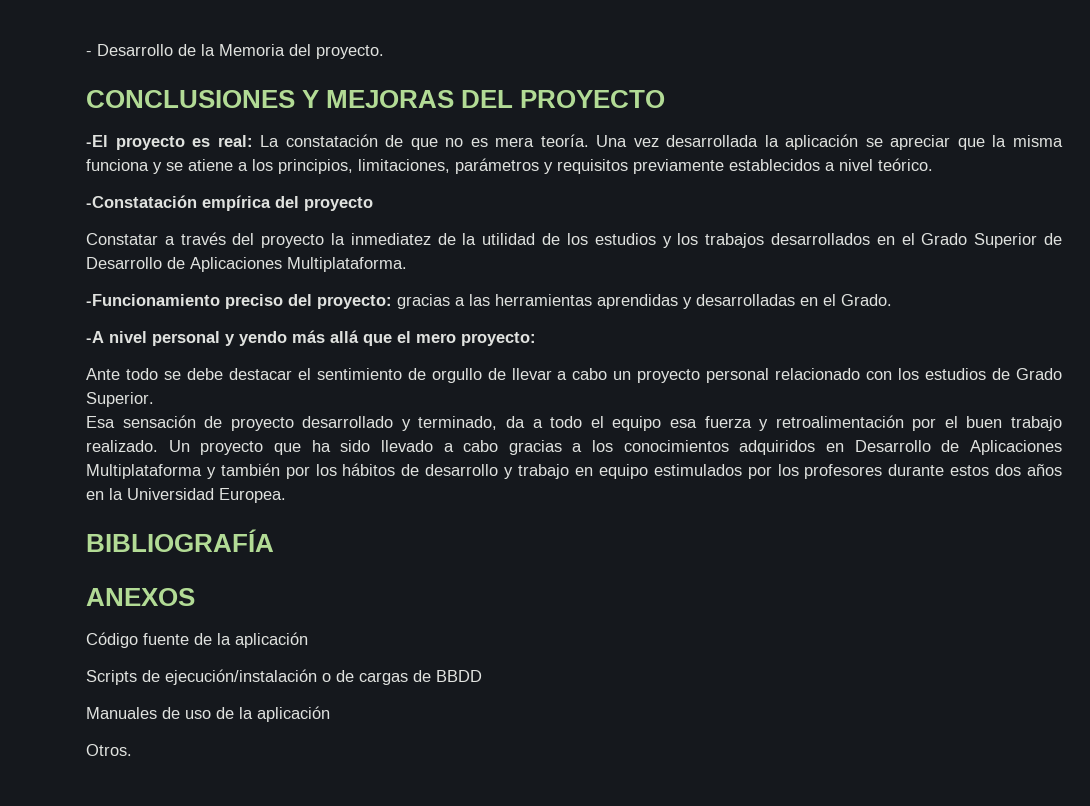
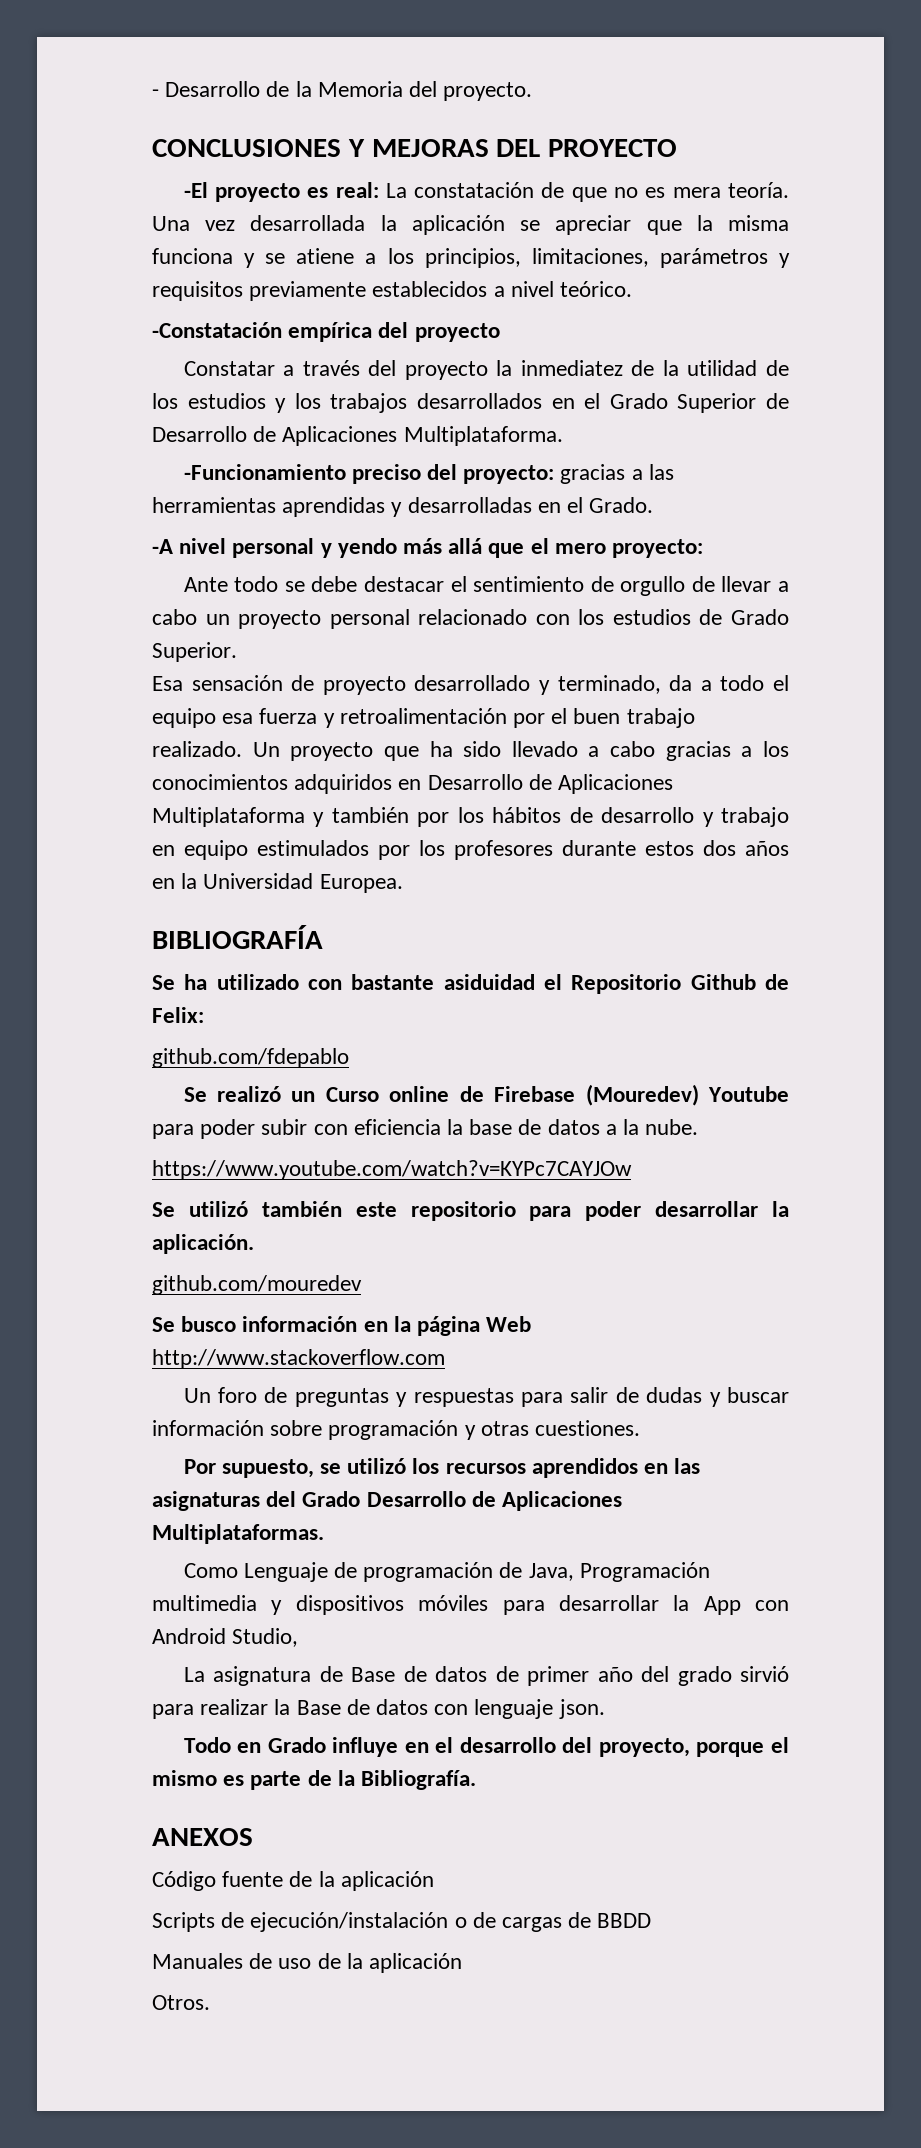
(274, 540) none -> [152,974,789,994] [152,1007,204,1023] [152,1048,349,1068] [183,1084,789,1106] [152,1119,699,1139] [152,1160,632,1180] [152,1201,789,1221] [152,1234,254,1254] [152,1275,362,1295] [152,1316,532,1336] [152,1349,445,1369] [183,1387,789,1407] [152,1420,641,1440] [183,1458,701,1478] [152,1491,623,1511] [152,1524,324,1544] [183,1562,710,1582] [152,1595,789,1615] [152,1628,299,1647] [183,1666,789,1686] [152,1699,605,1719] [183,1737,790,1757] [152,1770,477,1790] // Se ha utilizado con bastante asiduidad el Repositorio Github de Felix: // github.com/fdepablo // Se realizó un Curso online de Firebase (Mouredev) Youtube para poder subir con eficiencia la base de datos a la nube. // https://www.youtube.com/watch?v=KYPc7CAYJOw // Se utilizó también este repositorio para poder desarrollar la aplicación. // github.com/mouredev // Se busco información en la página Web http://www.stackoverflow.com // Un foro de preguntas y respuestas para salir de dudas y buscar información sobre programación y otras cuestiones. // Por supuesto, se utilizó los recursos aprendidos en las asignaturas del Grado Desarrollo de Aplicaciones Multiplataformas. // Como Lenguaje de programación de Java, Programación multimedia y dispositivos móviles para desarrollar la App con Android Studio, // La asignatura de Base de datos de primer año del grado sirvió para realizar la Base de datos con lenguaje json. // Todo en Grado influye en el desarrollo del proyecto, porque el mismo es parte de la Bibliografía.

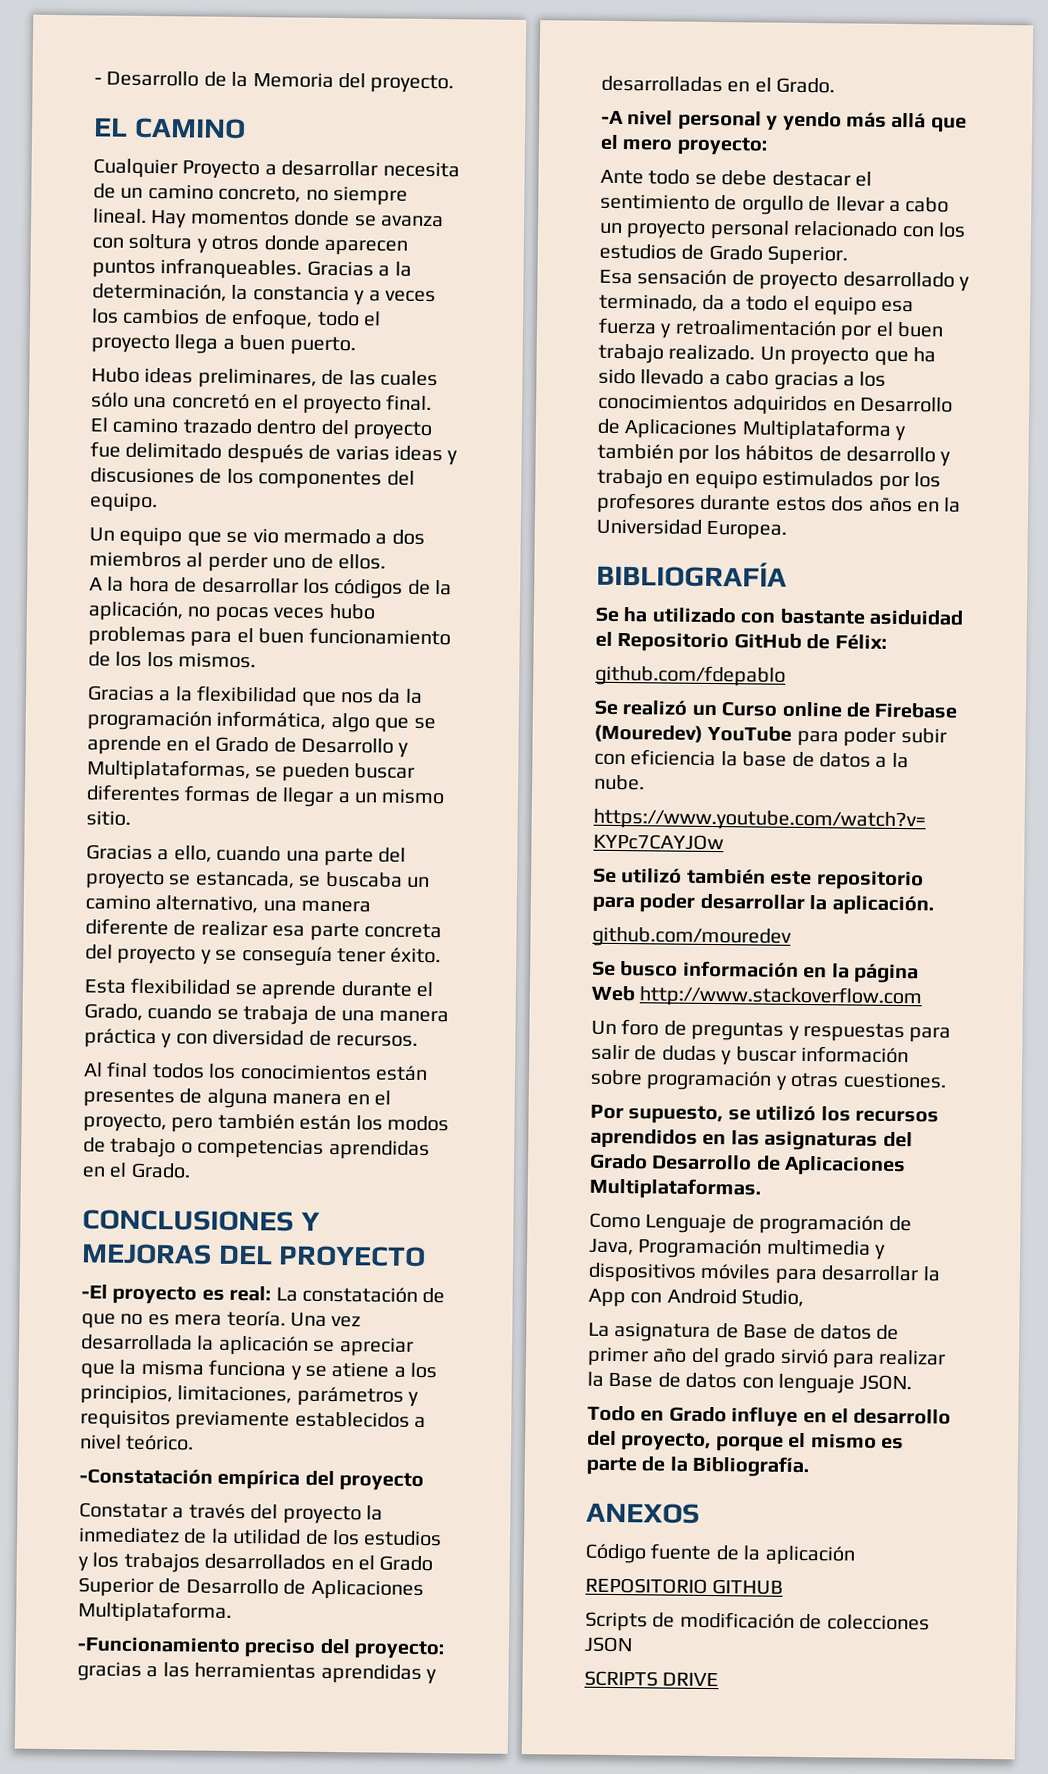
(533, 91) none -> [93,117,246,139] [93,158,460,180] [93,183,408,206] [93,208,444,229] [92,233,408,256] [92,258,412,280] [92,283,436,306] [91,308,381,330] [91,334,356,356] [91,367,438,389] [91,392,433,415] [90,417,432,440] [90,441,459,466] [90,467,415,490] [89,492,158,513] [89,526,425,547] [89,551,386,573] [89,576,453,599] [88,601,376,623] [88,626,451,647] [88,651,257,669] [87,685,423,707] [87,710,436,733] [87,735,410,758] [87,759,416,783] [86,784,446,807] [86,810,131,826] [86,844,407,867] [85,870,430,890] [85,894,372,914] [85,918,442,942] [85,944,442,966] [84,977,433,1001] [84,1003,450,1025] [84,1028,418,1049] [83,1061,428,1081] [83,1088,391,1109] [83,1113,449,1133] [83,1137,430,1161] [82,1162,191,1179] // EL CAMINO // Cualquier Proyecto a desarrollar necesita de un camino concreto, no siempre lineal. Hay momentos donde se avanza con soltura y otros donde aparecen puntos infranqueables. Gracias a la determinación, la constancia y a veces los cambios de enfoque, todo el proyecto llega a buen puerto. // Hubo ideas preliminares, de las cuales sólo una concretó en el proyecto final. // El camino trazado dentro del proyecto fue delimitado después de varias ideas y discusiones de los componentes del equipo. // Un equipo que se vio mermado a dos miembros al perder uno de ellos. // A la hora de desarrollar los códigos de la aplicación, no pocas veces hubo problemas para el buen funcionamiento de los los mismos. // Gracias a la flexibilidad que nos da la programación informática, algo que se aprende en el Grado de Desarrollo y Multiplataformas, se pueden buscar diferentes formas de llegar a un mismo sitio. // Gracias a ello, cuando una parte del proyecto se estancada, se buscaba un camino alternativo, una manera diferente de realizar esa parte concreta del proyecto y se conseguía tener éxito. // Esta flexibilidad se aprende durante el Grado, cuando se trabaja de una manera práctica y con diversidad de recursos. // Al final todos los conocimientos están presentes de alguna manera en el proyecto, pero también están los modos de trabajo o competencias aprendidas en el Grado.
[690,974,789,990] [152,1007,204,1023] Github de Felix: -> [733,633,887,650] GitHub de Félix:
[707,1086,789,1102] Youtube -> [707,725,793,742] YouTube
[558,1699,605,1719] json. -> [859,1374,913,1391] JSON.
(434, 1881) none -> [585,1577,784,1595] // REPOSITORIO GITHUB
[250,1912,652,1932] [152,1953,463,1973] [152,1995,210,2010] ejecución/instalación o de cargas de BBDD // Manuales de uso de la aplicación // Otros. -> [679,1611,930,1631] [584,1636,633,1653] [584,1670,720,1687] modificación de colecciones JSON // SCRIPTS DRIVE

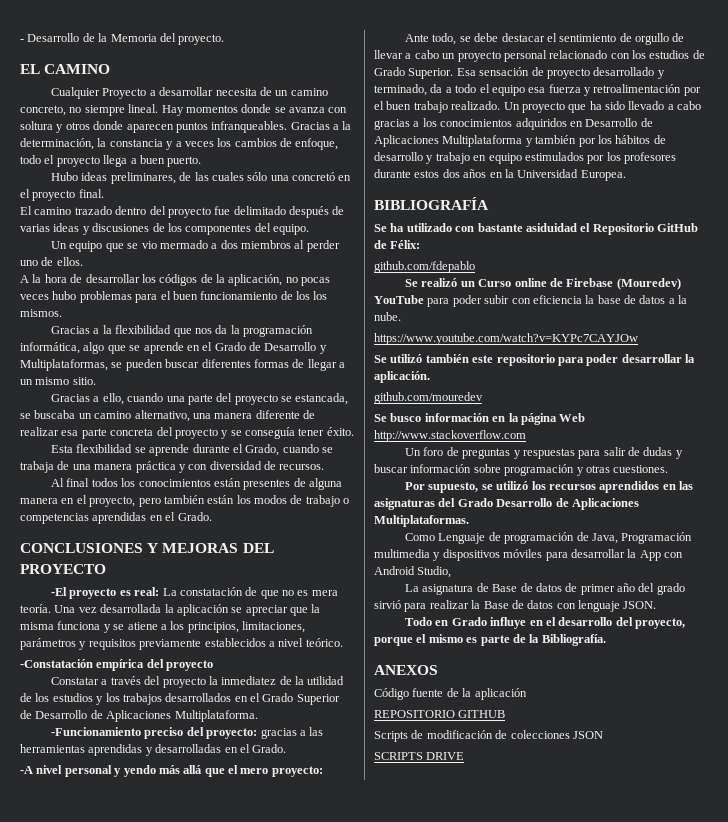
[648,169,691,185] todo -> [432,33,457,45] todo,
(849, 255) // -> (454, 73) none

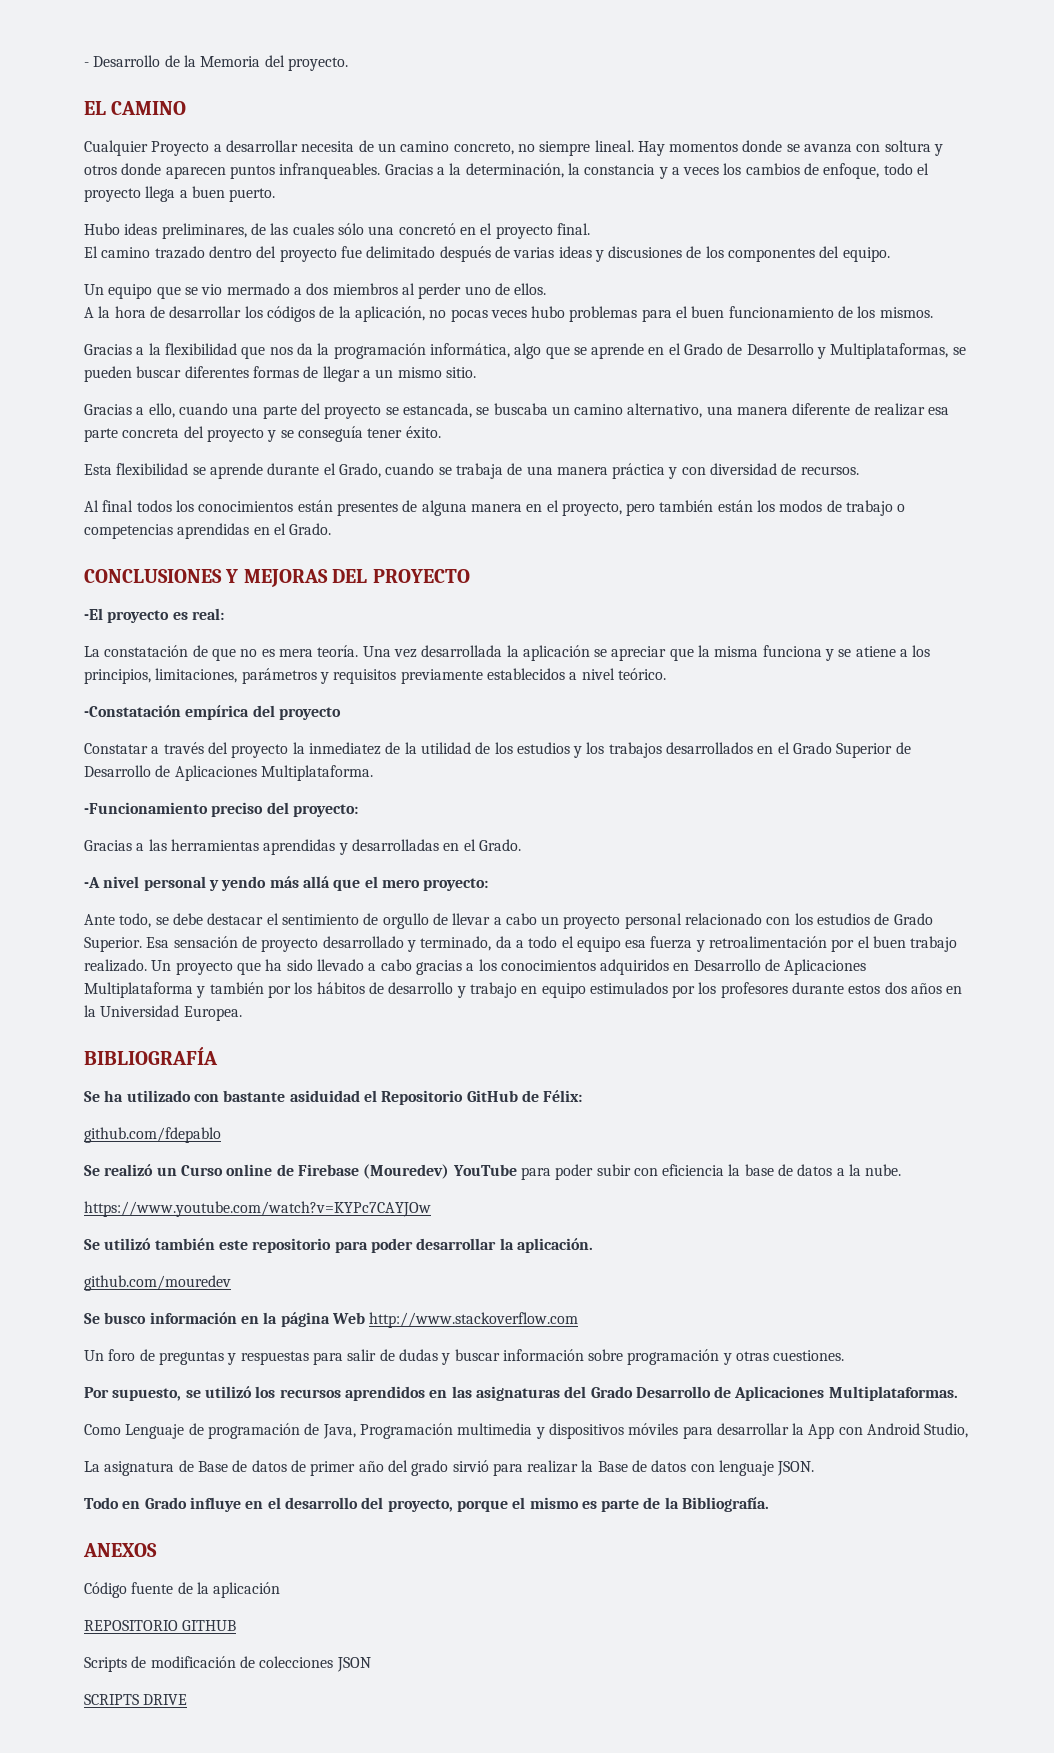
[313,291,328,300] los -> (876, 312) none
(160, 591) none -> (224, 614) //
[260,728,297,739] gracias -> [84,840,132,851] // Gracias

